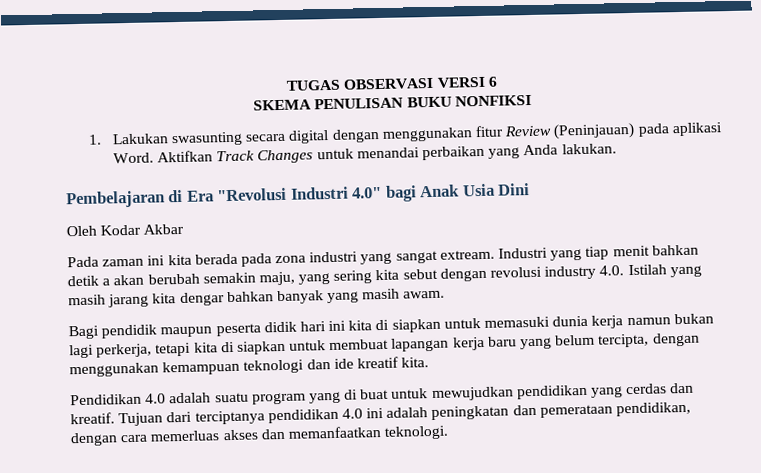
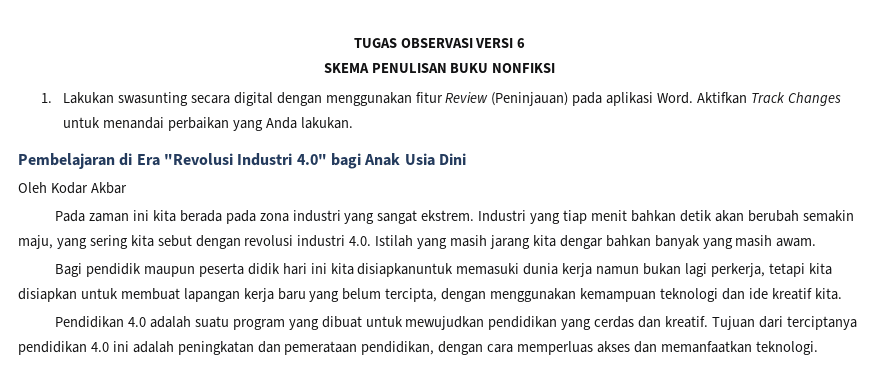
[439,249,495,260] extream. -> [421,210,475,221] ekstrem.
[102,278,111,286] a -> (712, 216) none
[544,265,597,280] industry -> [297,235,346,247] industri
[375,318,481,333] di siapkan untuk -> [357,263,454,277] disiapkanuntuk
[220,340,286,355] di siapkan -> [18,288,77,302] disiapkan
[344,388,390,400] di buat -> [321,316,362,328] dibuat
[150,430,221,442] memerluas -> [517,341,594,355] memperluas

